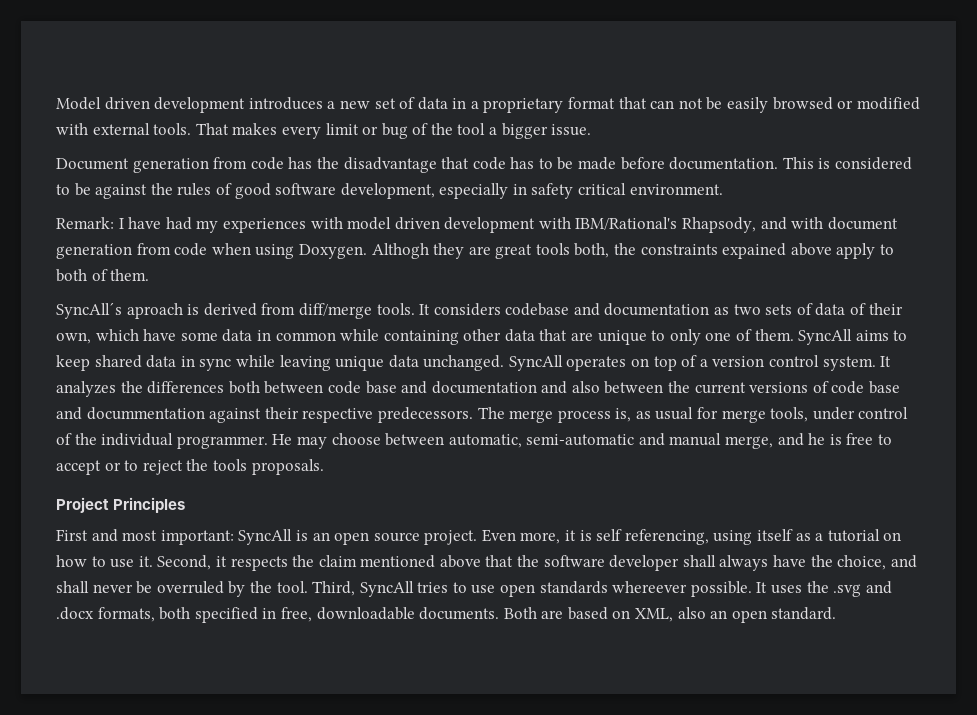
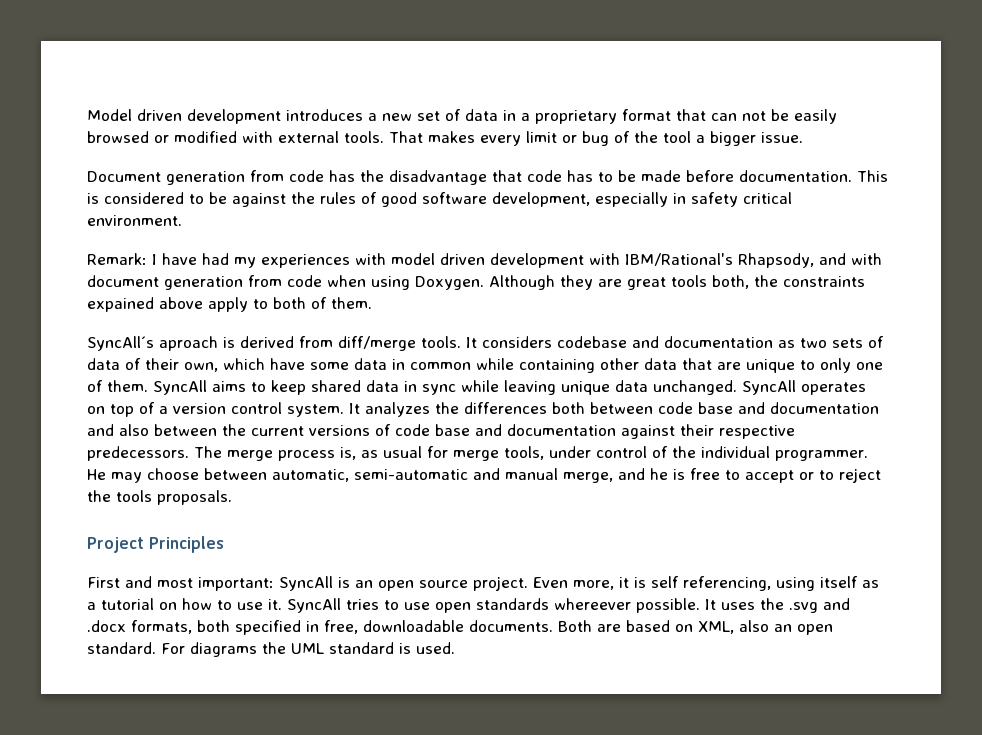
[371,243,429,259] Althogh -> [489,275,555,290] Although
[86,407,205,420] docummentation -> [507,424,616,436] documentation
[157,555,917,571] [56,581,356,597] Second, it respects the claim mentioned above that the software developer shall always have the choice, and shall never be overruled by the tool. Third, -> (282, 604) none
(837, 613) none -> [161,642,455,657] For diagrams the UML standard is used.

